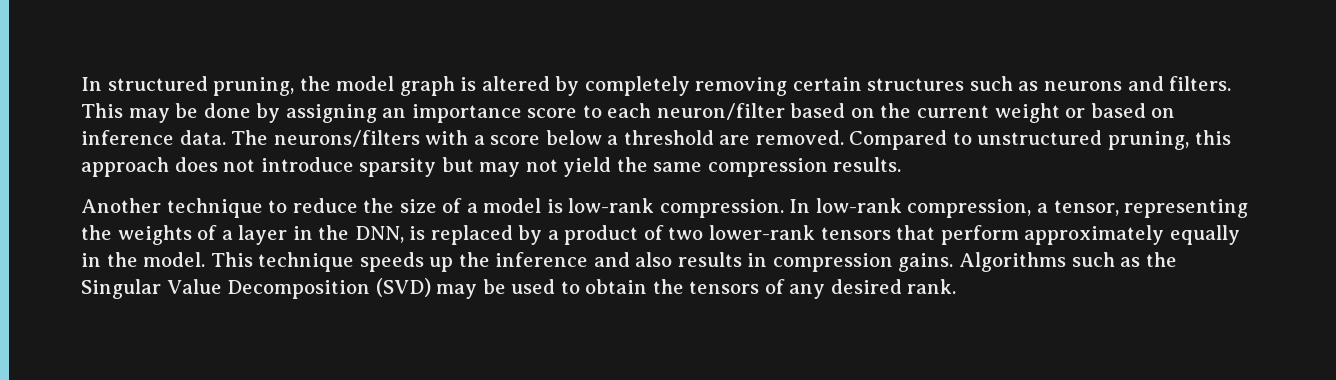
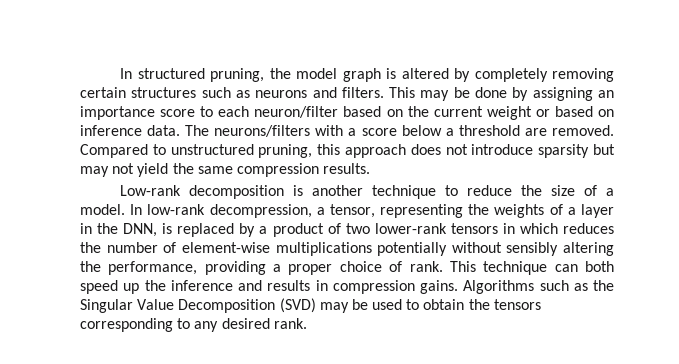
[81,198,161,213] Another -> [120,185,364,199] Low-rank decomposition is another
[483,198,784,218] model is low-rank compression. -> [80,204,125,215] model.
[907,199,1032,218] compression, -> [209,204,312,218] decompression,
[896,225,1240,245] [81,252,424,272] that perform approximately equally in the model. This technique speeds -> [502,223,614,234] [80,242,614,256] [80,261,614,275] [80,280,118,294] in which reduces the number of element-wise multiplications potentially without sensibly altering the performance, providing a proper choice of rank. This technique can both speed
[635,252,673,267] also -> (262, 285) none
[764,279,785,294] of -> [80,318,191,332] corresponding to

